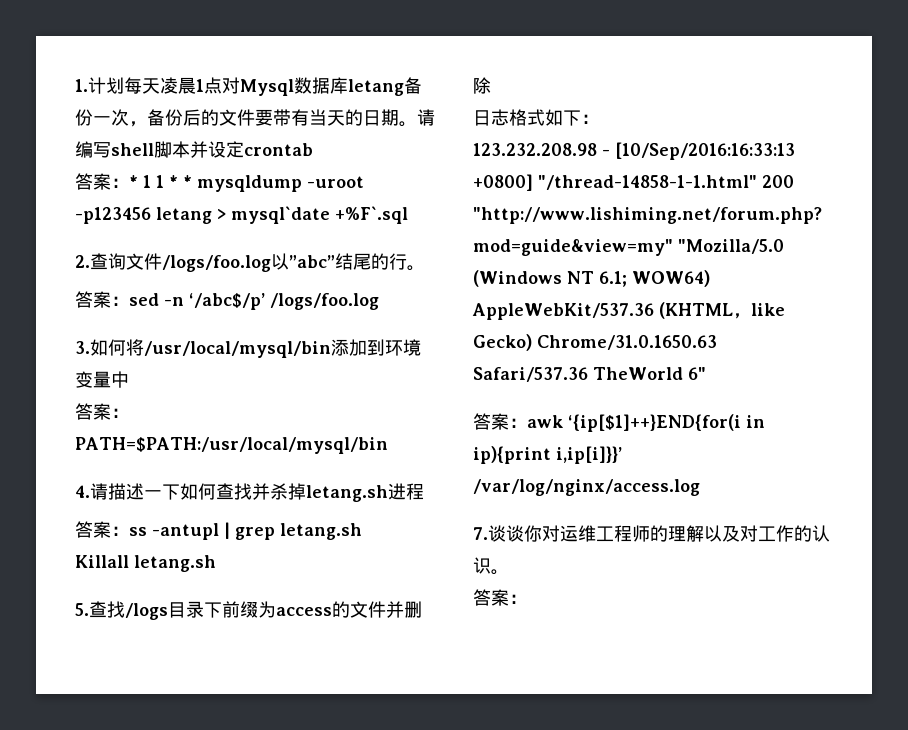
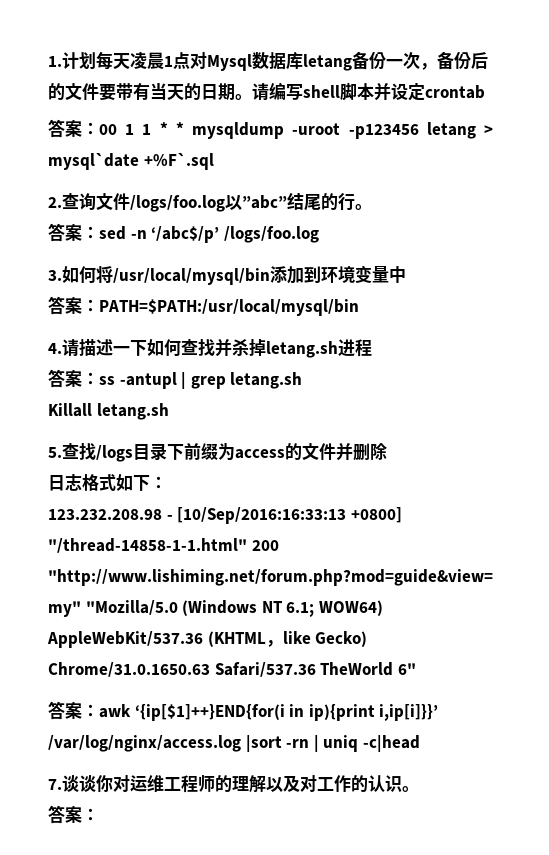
[129,175,138,188] * -> [99,124,117,135] 00
(700, 487) none -> [245,735,420,752] |sort -rn | uniq -c|head

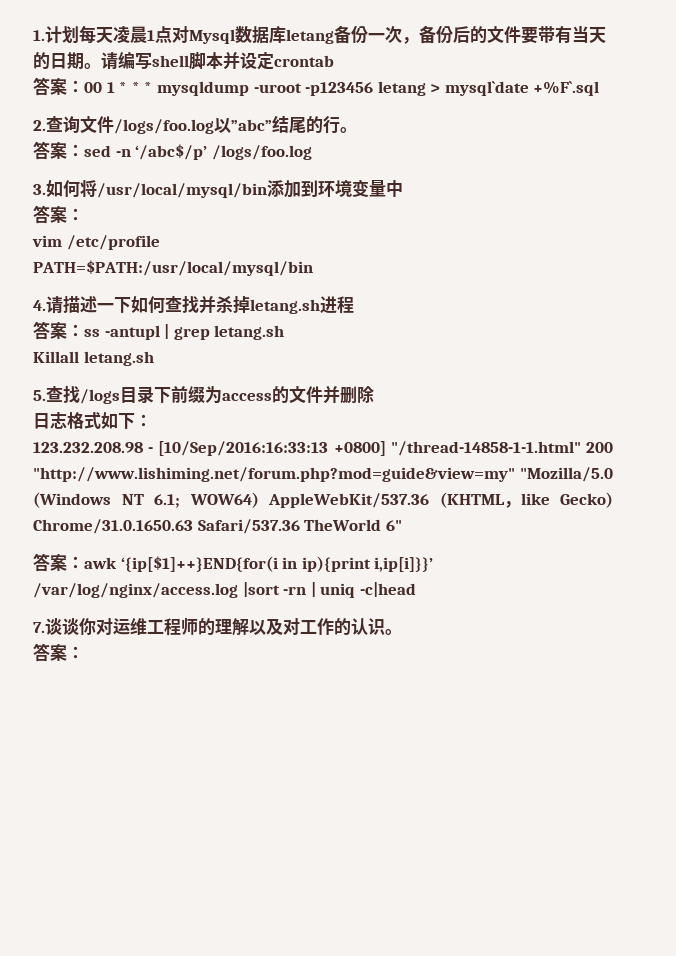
[142,124,152,135] 1 -> [119,82,128,93] *
(99, 305) none -> [32,235,160,250] // vim /etc/profile //

